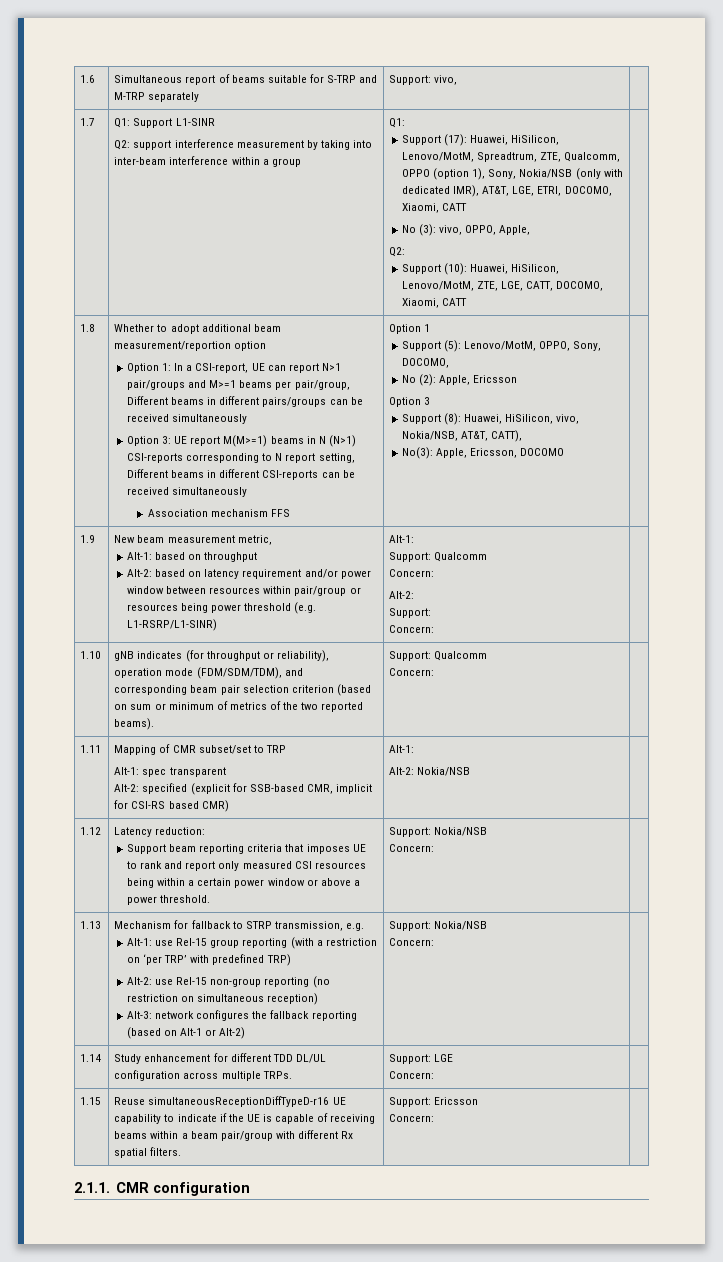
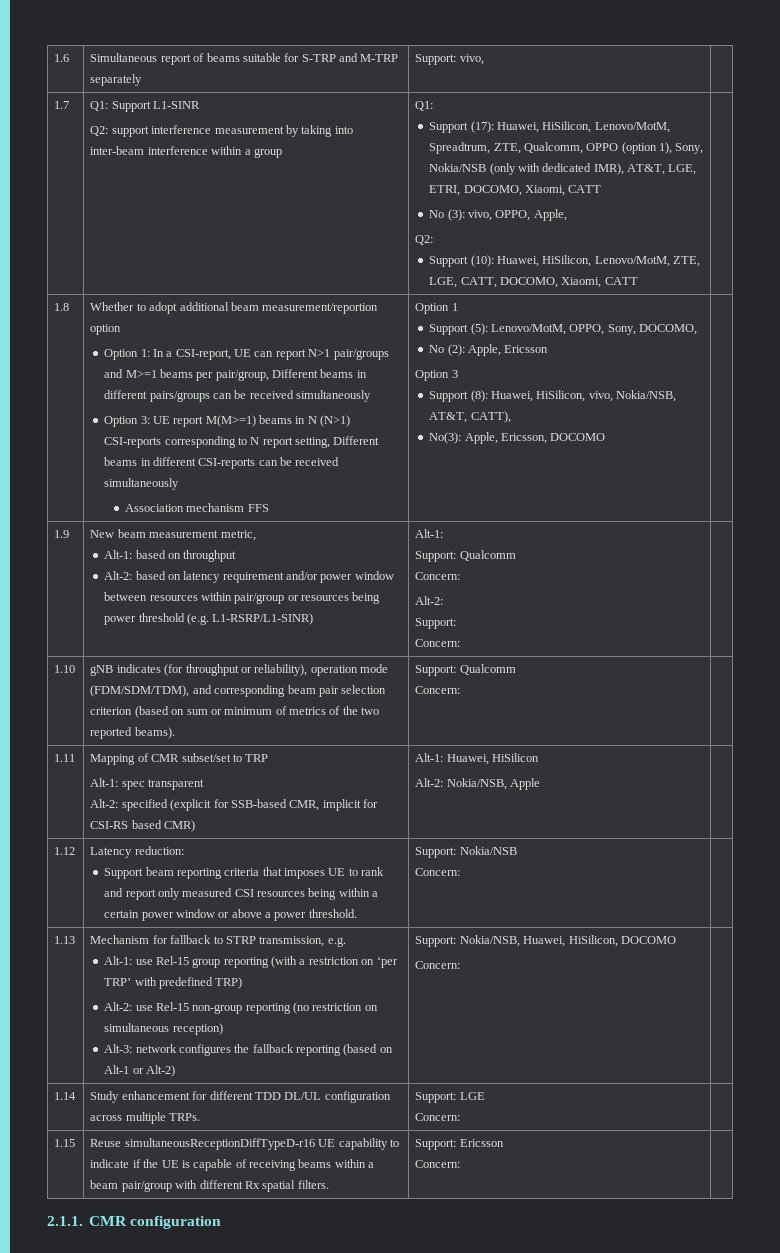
[389,767,471,776] // Alt-2: Nokia/NSB -> [446,753,540,765] [415,778,541,790] Huawei, HiSilicon // Alt-2: Nokia/NSB, Apple
[434,921,488,930] Nokia/NSB -> [459,935,676,947] Nokia/NSB, Huawei, HiSilicon, DOCOMO

